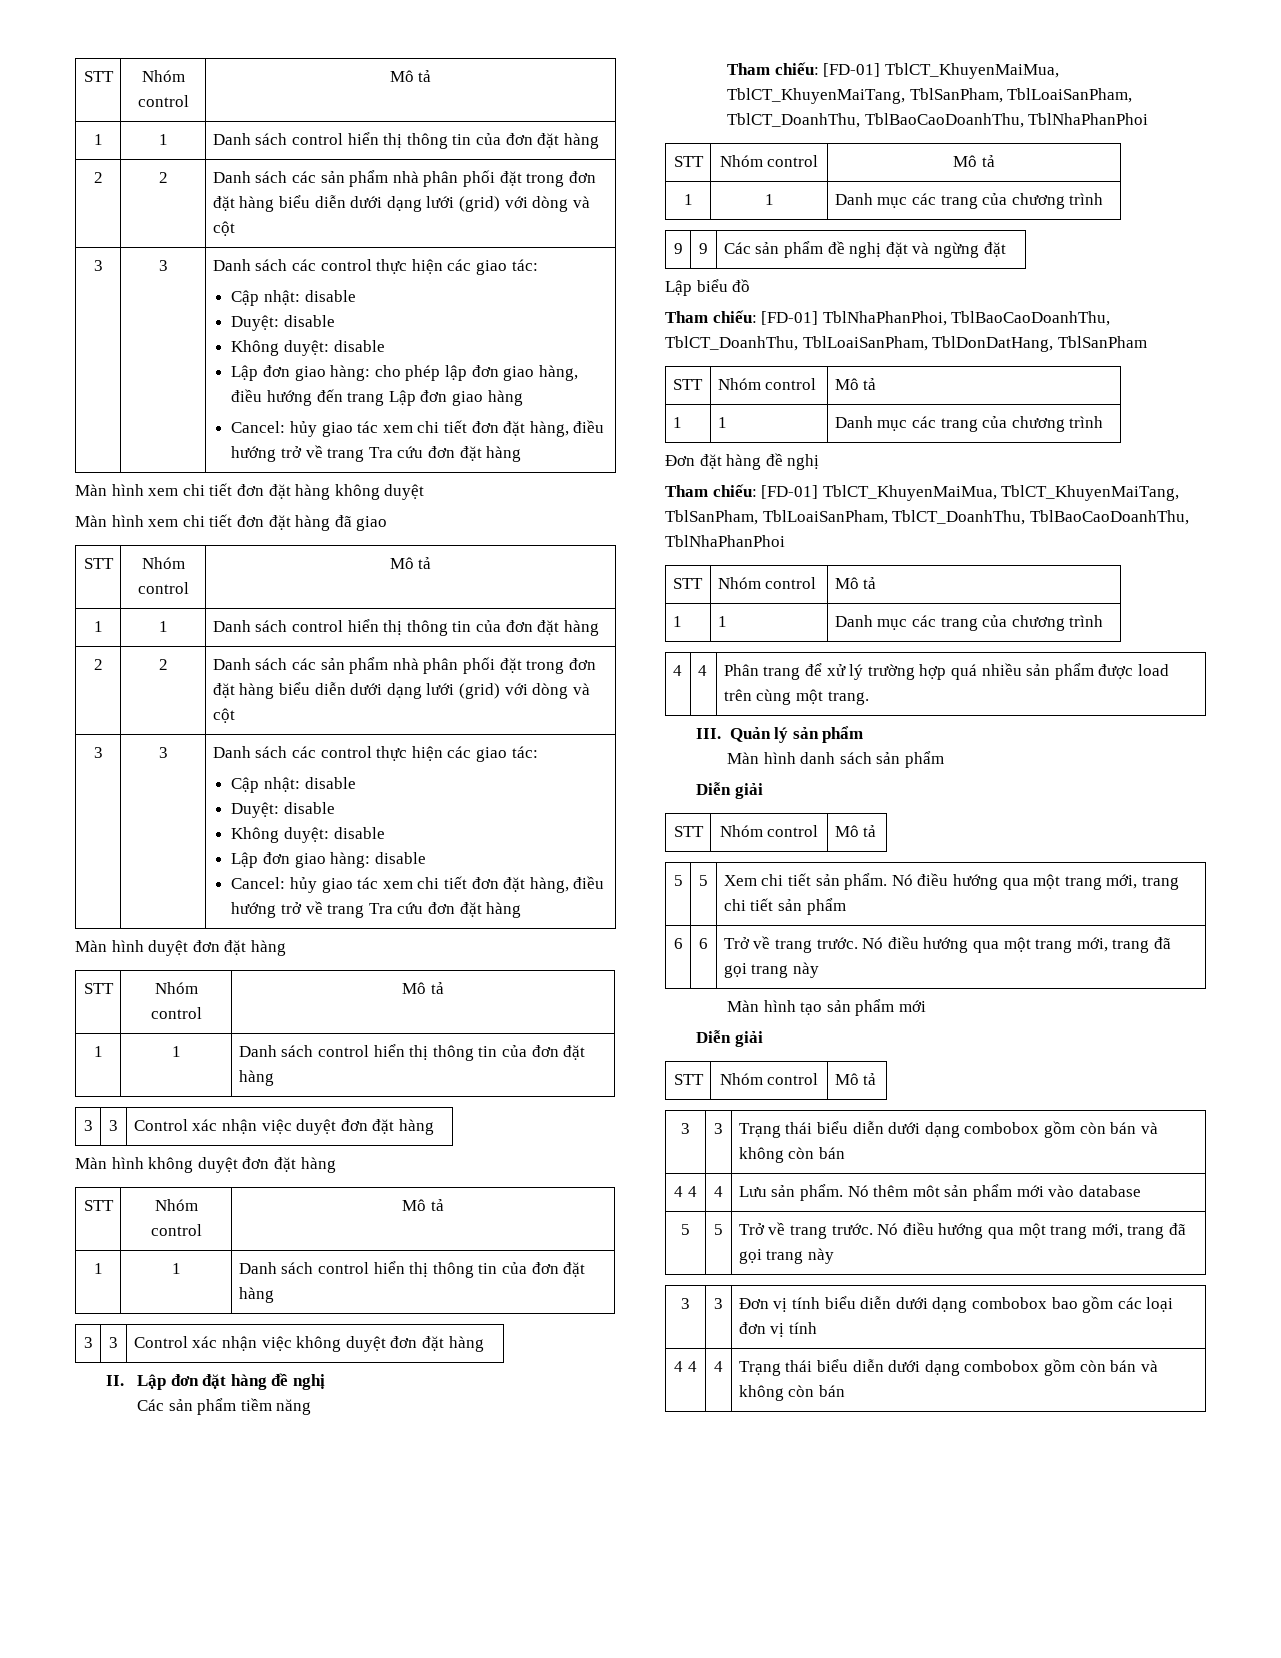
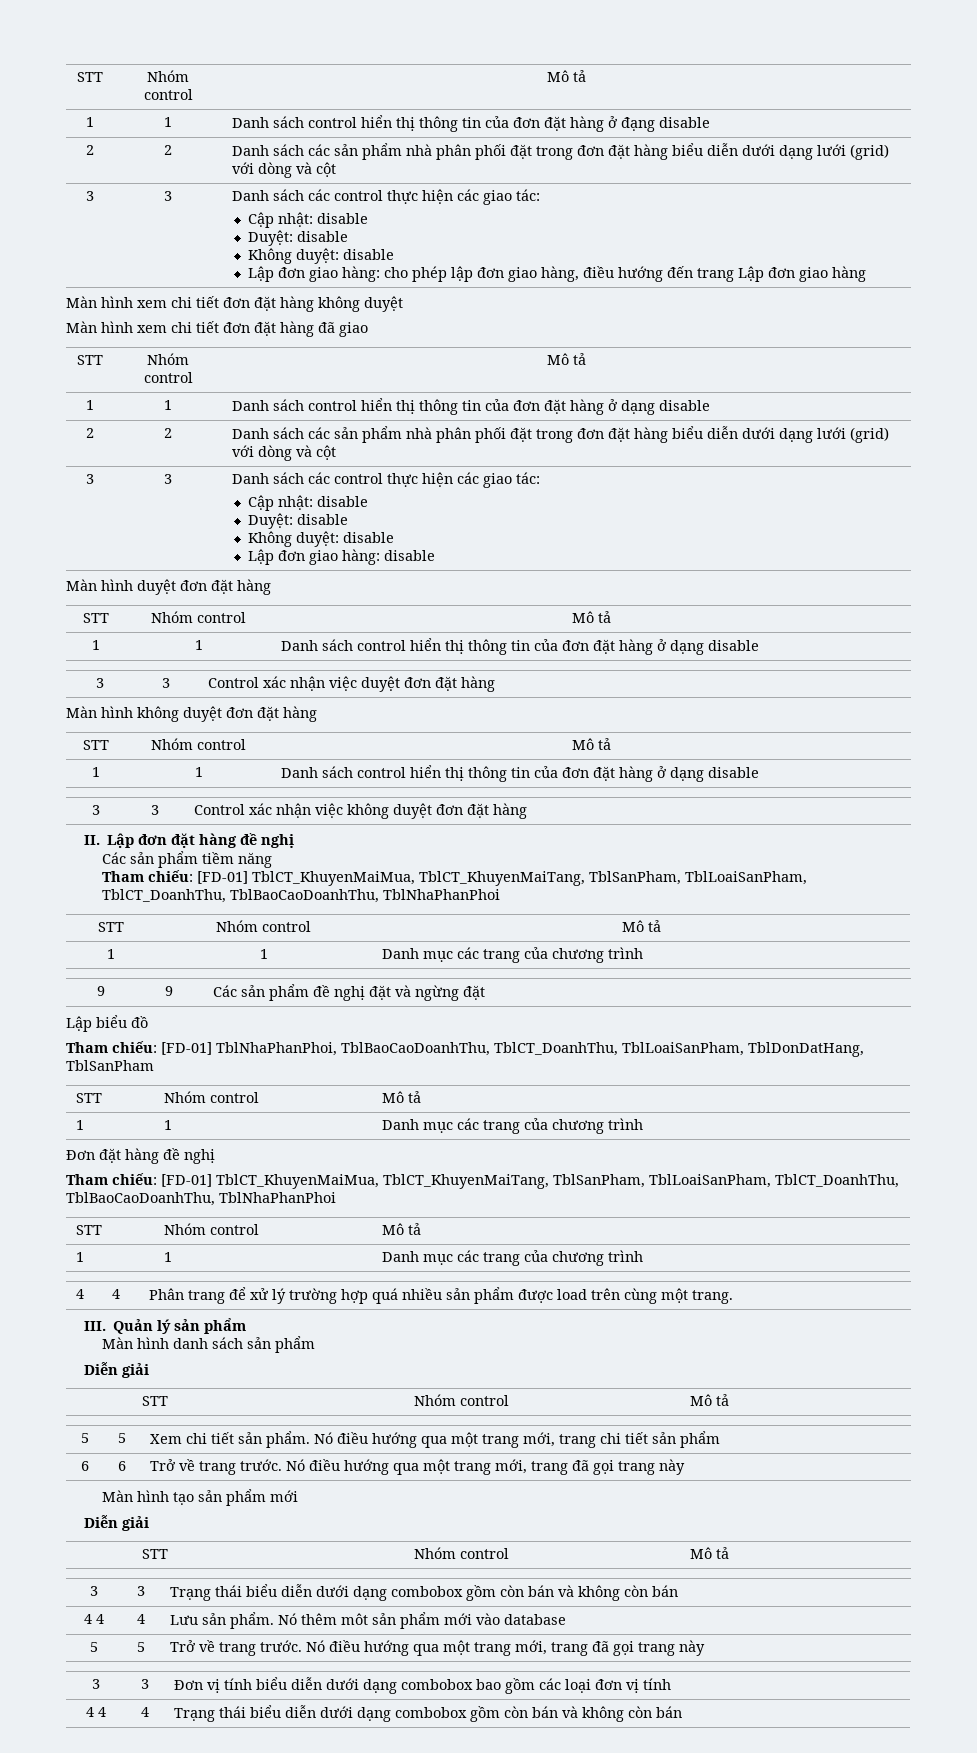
(599, 141) none -> [608,116,711,132] ở đạng disable
[231,420,605,437] [231,445,522,462] // Cancel: hủy giao tác xem chi tiết đơn đặt hàng, điều hướng trở về trang Tra cứu đơn đặt hàng -> (867, 274) none
(599, 628) none -> [608,399,711,415] ở dạng disable
[231,876,605,893] [231,901,522,918] // Cancel: hủy giao tác xem chi tiết đơn đặt hàng, điều hướng trở về trang Tra cứu đơn đặt hàng -> (436, 555) none
(274, 1078) none -> [657,639,760,655] ở dạng disable
(274, 1295) none -> [657,766,760,782] ở dạng disable

